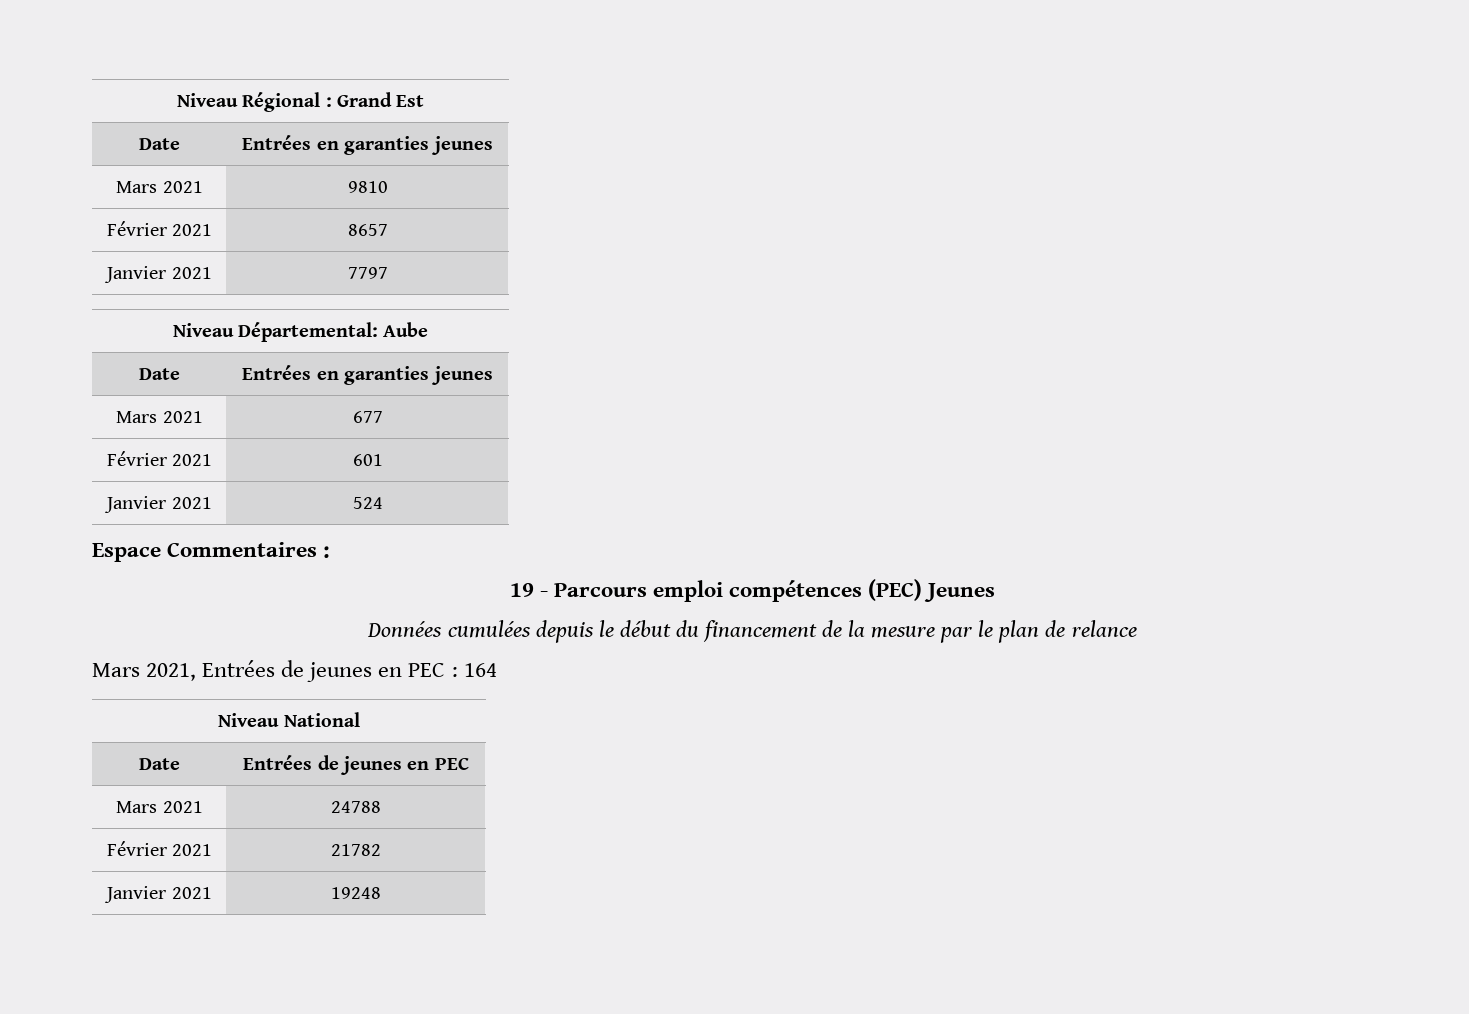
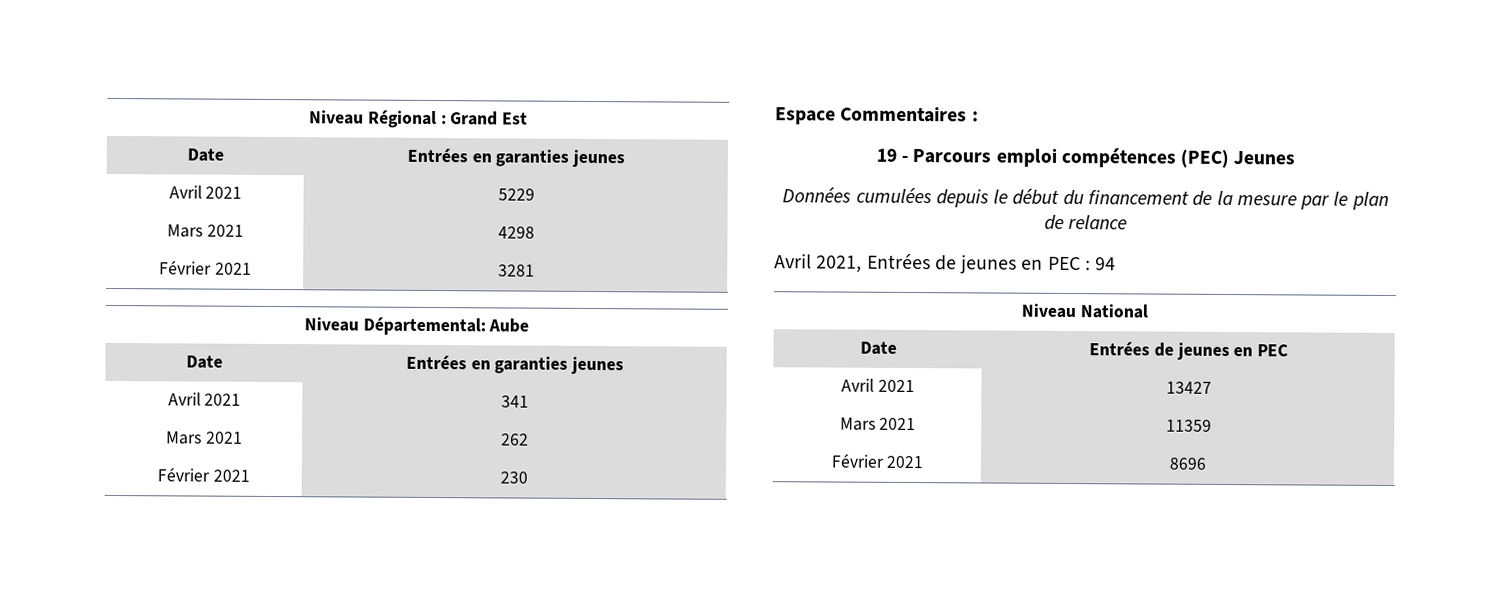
[116,181,203,193] [347,181,388,193] [106,221,213,236] [347,224,388,236] [104,266,212,283] [347,267,388,279] // Mars 2021 | 9810 // Février 2021 | 8657 // Janvier 2021 | 7797 -> [168,185,243,199] [497,188,535,201] [167,224,244,238] [497,226,535,239] [159,260,252,275] [497,264,535,277] // Avril 2021 | 5229 // Mars 2021 | 4298 // Février 2021 | 3281
[116,411,203,423] [352,411,383,423] [106,451,213,466] [352,454,383,466] [104,496,212,513] [352,497,383,509] // Mars 2021 | 677 // Février 2021 | 601 // Janvier 2021 | 524 -> [167,392,242,406] [501,395,529,408] [166,431,243,445] [501,433,529,446] [157,467,250,482] [500,471,528,484] // Avril 2021 | 341 // Mars 2021 | 262 // Février 2021 | 230
[92,663,140,677] Mars -> [774,253,812,269] Avril
[463,663,497,677] 164 -> [1095,257,1117,271] 94
[116,801,203,813] [331,801,381,813] [106,841,213,856] [331,844,381,856] [104,886,212,903] [331,887,381,899] // Mars 2021 | 24788 // Février 2021 | 21782 // Janvier 2021 | 19248 -> [841,378,915,393] [1165,381,1212,394] [839,417,917,431] [1165,419,1212,432] [830,453,925,469] [1169,457,1206,470] // Avril 2021 | 13427 // Mars 2021 | 11359 // Février 2021 | 8696

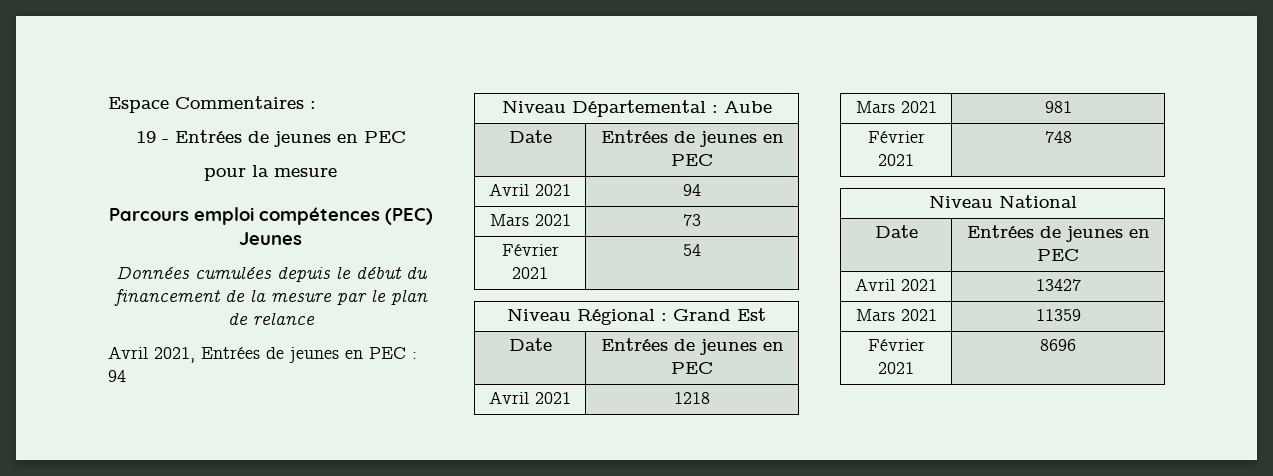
[309,109,528,129] [187,148,224,162] [406,147,626,168] [168,185,243,199] [497,188,535,201] [167,224,244,238] [497,226,535,239] [159,260,252,275] [497,264,535,277] [303,316,530,336] [186,355,223,369] [405,354,625,375] [167,392,242,406] [501,395,529,408] [166,431,243,445] [501,433,529,446] [157,467,250,482] [500,471,528,484] Niveau Régional : Grand Est // Date | Entrées en garanties jeunes // Avril 2021 | 5229 // Mars 2021 | 4298 // Février 2021 | 3281 // Niveau Départemental: Aube // Date | Entrées en garanties jeunes // Avril 2021 | 341 // Mars 2021 | 262 // Février 2021 | 230 // -> (108, 105) none
(908, 158) none -> [174,130,406,147] [204,165,337,181] Entrées de jeunes en PEC // pour la mesure //
(1117, 264) none -> [501,100,772,117] [508,130,552,143] [600,130,784,147] [671,154,713,166] [489,183,571,196] [683,184,701,196] [489,214,571,226] [683,214,701,226] [501,244,559,256] [512,267,548,279] [683,244,701,256] [507,308,766,325] [508,338,552,351] [600,338,784,355] [671,362,713,374] [489,391,571,404] [674,392,710,404] [855,101,937,113] [1044,101,1072,113] [867,131,925,143] [878,154,914,166] [1044,131,1072,143] // Niveau Départemental : Aube // Date | Entrées de jeunes en PEC // Avril 2021 | 94 // Mars 2021 | 73 // Février 2021 | 54 // Niveau Régional : Grand Est // Date | Entrées de jeunes en PEC // Avril 2021 | 1218 // Mars 2021 | 981 // Février 2021 | 748

